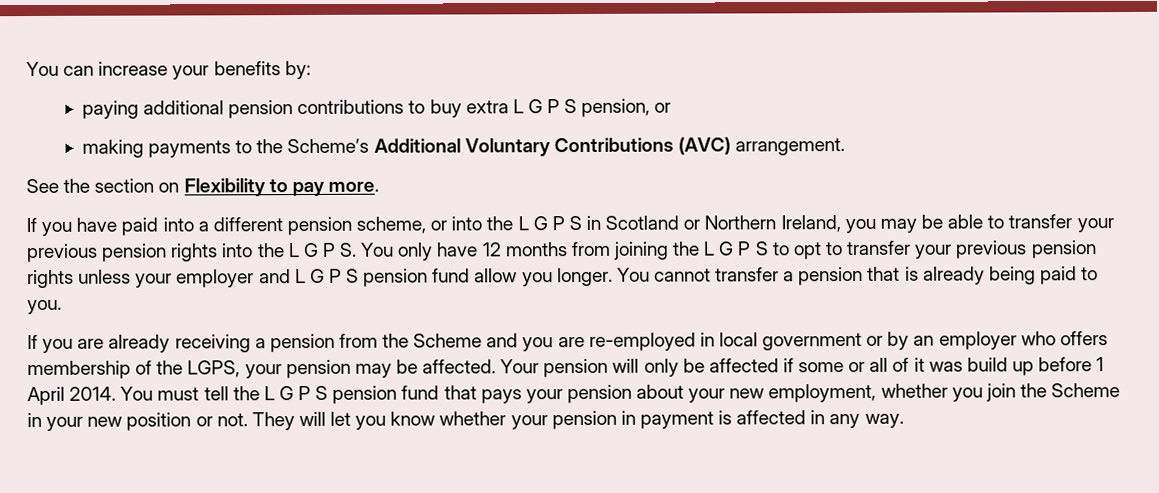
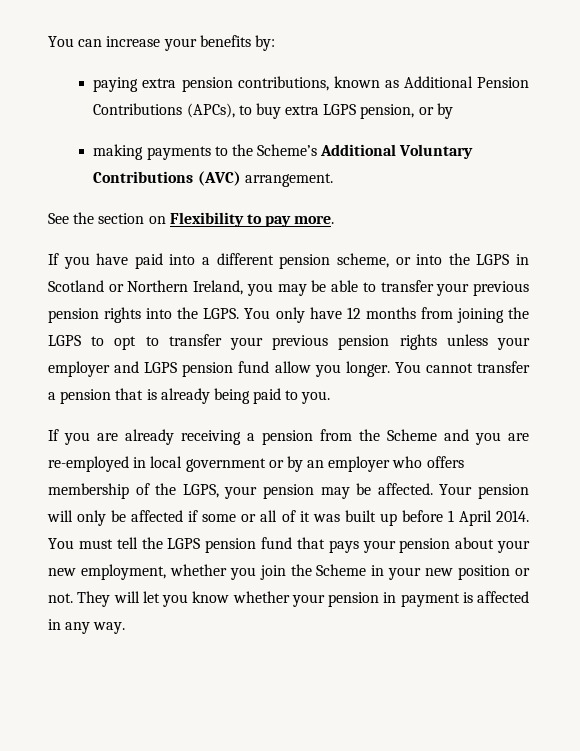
[143,99,578,119] additional pension contributions to buy extra L G P S -> [142,76,530,92] [93,103,357,119] extra pension contributions, known as Additional Pension Contributions (APCs), to buy extra LGPS
(672, 107) none -> [436,103,453,119] by
[517,215,582,231] L G P S -> [476,254,510,265] LGPS
[287,242,358,258] L G P S. -> [203,308,240,319] LGPS.
[703,241,769,256] L G P S -> [48,335,81,346] LGPS
[294,268,360,284] L G P S -> [144,362,178,373] LGPS
[966,357,1008,372] build -> [344,510,376,522] built
[263,385,329,401] L G P S -> [167,538,201,549] LGPS

